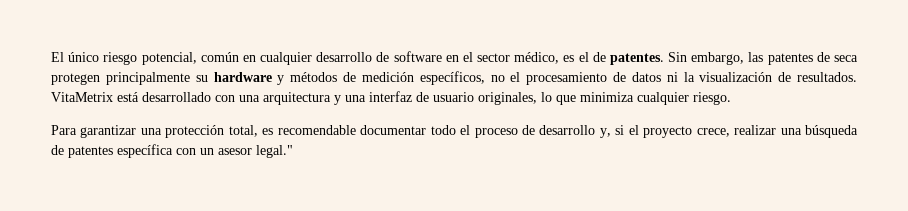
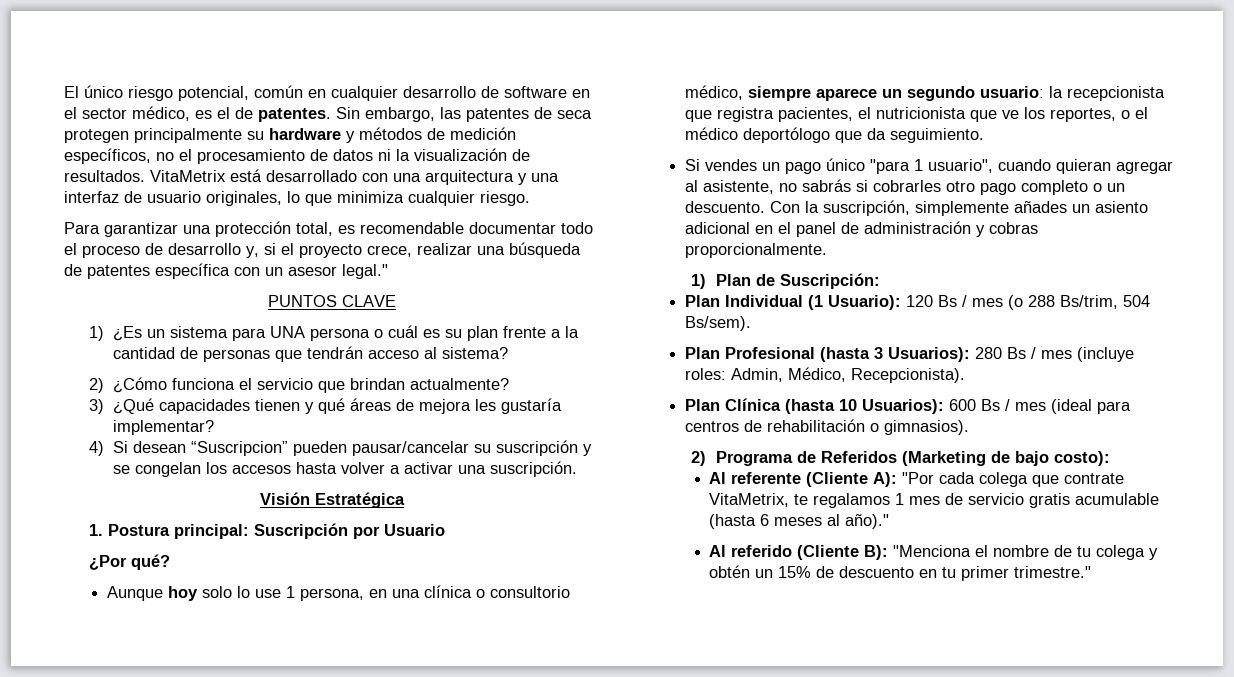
(293, 151) none -> [268,295,396,307] [88,325,580,341] [113,346,509,362] [88,377,510,393] [88,398,563,414] [113,420,215,435] [88,440,593,456] [113,461,578,477] [260,492,405,508] [88,523,445,539] [88,554,170,570] [106,585,570,601] [684,85,1165,101] [684,107,1148,122] [684,127,984,143] [684,158,1173,174] [684,179,1125,195] [684,200,1148,216] [684,221,1038,237] [684,243,827,258] [691,273,880,289] [684,295,1150,310] [684,316,751,331] [684,347,1134,362] [684,367,965,383] [684,398,1131,414] [684,419,969,435] [691,451,1110,466] [709,472,1125,487] [709,493,1160,508] [709,514,890,529] [709,545,1159,560] [709,565,1092,581] // PUNTOS CLAVE // 1) ¿Es un sistema para UNA persona o cuál es su plan frente a la cantidad de personas que tendrán acceso al sistema? // 2) ¿Cómo funciona el servicio que brindan actualmente? // 3) ¿Qué capacidades tienen y qué áreas de mejora les gustaría implementar? // 4) Si desean “Suscripcion” pueden pausar/cancelar su suscripción y se congelan los accesos hasta volver a activar una suscripción. // Visión Estratégica // 1. Postura principal: Suscripción por Usuario // ¿Por qué? // Aunque hoy solo lo use 1 persona, en una clínica o consultorio médico, siempre aparece un segundo usuario: la recepcionista que registra pacientes, el nutricionista que ve los reportes, o el médico deportólogo que da seguimiento. // Si vendes un pago único "para 1 usuario", cuando quieran agregar al asistente, no sabrás si cobrarles otro pago completo o un descuento. Con la suscripción, simplemente añades un asiento adicional en el panel de administración y cobras proporcionalmente. // 1) Plan de Suscripción: // Plan Individual (1 Usuario): 120 Bs / mes (o 288 Bs/trim, 504 Bs/sem). // Plan Profesional (hasta 3 Usuarios): 280 Bs / mes (incluye roles: Admin, Médico, Recepcionista). // Plan Clínica (hasta 10 Usuarios): 600 Bs / mes (ideal para centros de rehabilitación o gimnasios). // 2) Programa de Referidos (Marketing de bajo costo): // Al referente (Cliente A): "Por cada colega que contrate VitaMetrix, te regalamos 1 mes de servicio gratis acumulable (hasta 6 meses al año)." // Al referido (Cliente B): "Menciona el nombre de tu colega y obtén un 15% de descuento en tu primer trimestre."

